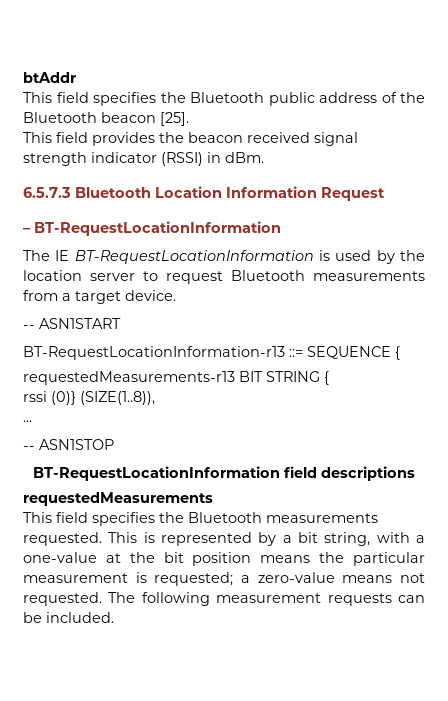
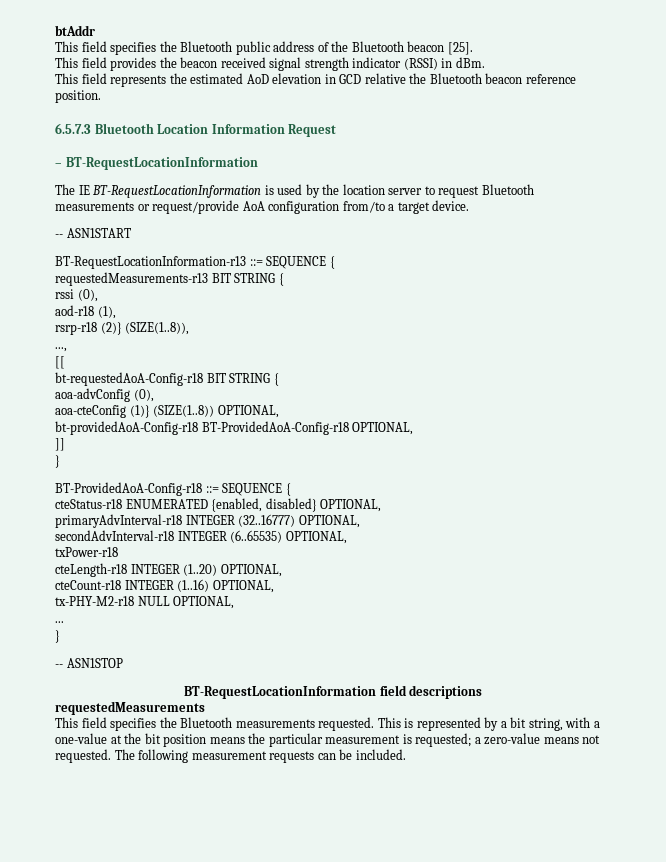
(264, 157) none -> [55,73,576,87] [55,90,101,103] // This field represents the estimated AoD elevation in GCD relative the Bluetooth beacon reference position.
[23,290,58,301] from -> [137,200,385,214] or request/provide AoA configuration from/to
[51,391,155,405] (0)} (SIZE(1..8)), -> [77,289,98,302] [55,305,116,319] [55,322,190,335] [55,347,67,352] [55,356,65,369] [55,372,279,386] [55,388,154,402] [55,405,279,418] [55,421,414,435] [55,438,65,451] [55,455,60,468] [55,482,291,496] [55,498,382,512] [55,514,360,528] [55,530,347,544] [55,547,118,557] [55,563,282,577] [55,579,274,593] [55,596,235,609] (0), // aod-r18 (1), // rsrp-r18 (2)} (SIZE(1..8)), // ..., // [[ // bt-requestedAoA-Config-r18 BIT STRING { // aoa-advConfig (0), // aoa-cteConfig (1)} (SIZE(1..8)) OPTIONAL, // bt-providedAoA-Config-r18 BT-ProvidedAoA-Config-r18 OPTIONAL, // ]] // } // BT-ProvidedAoA-Config-r18 ::= SEQUENCE { // cteStatus-r18 ENUMERATED {enabled, disabled} OPTIONAL, // primaryAdvInterval-r18 INTEGER (32..16777) OPTIONAL, // secondAdvInterval-r18 INTEGER (6..65535) OPTIONAL, // txPower-r18 // cteLength-r18 INTEGER (1..20) OPTIONAL, // cteCount-r18 INTEGER (1..16) OPTIONAL, // tx-PHY-M2-r18 NULL OPTIONAL,
(32, 421) none -> [55,630,60,643] // }

